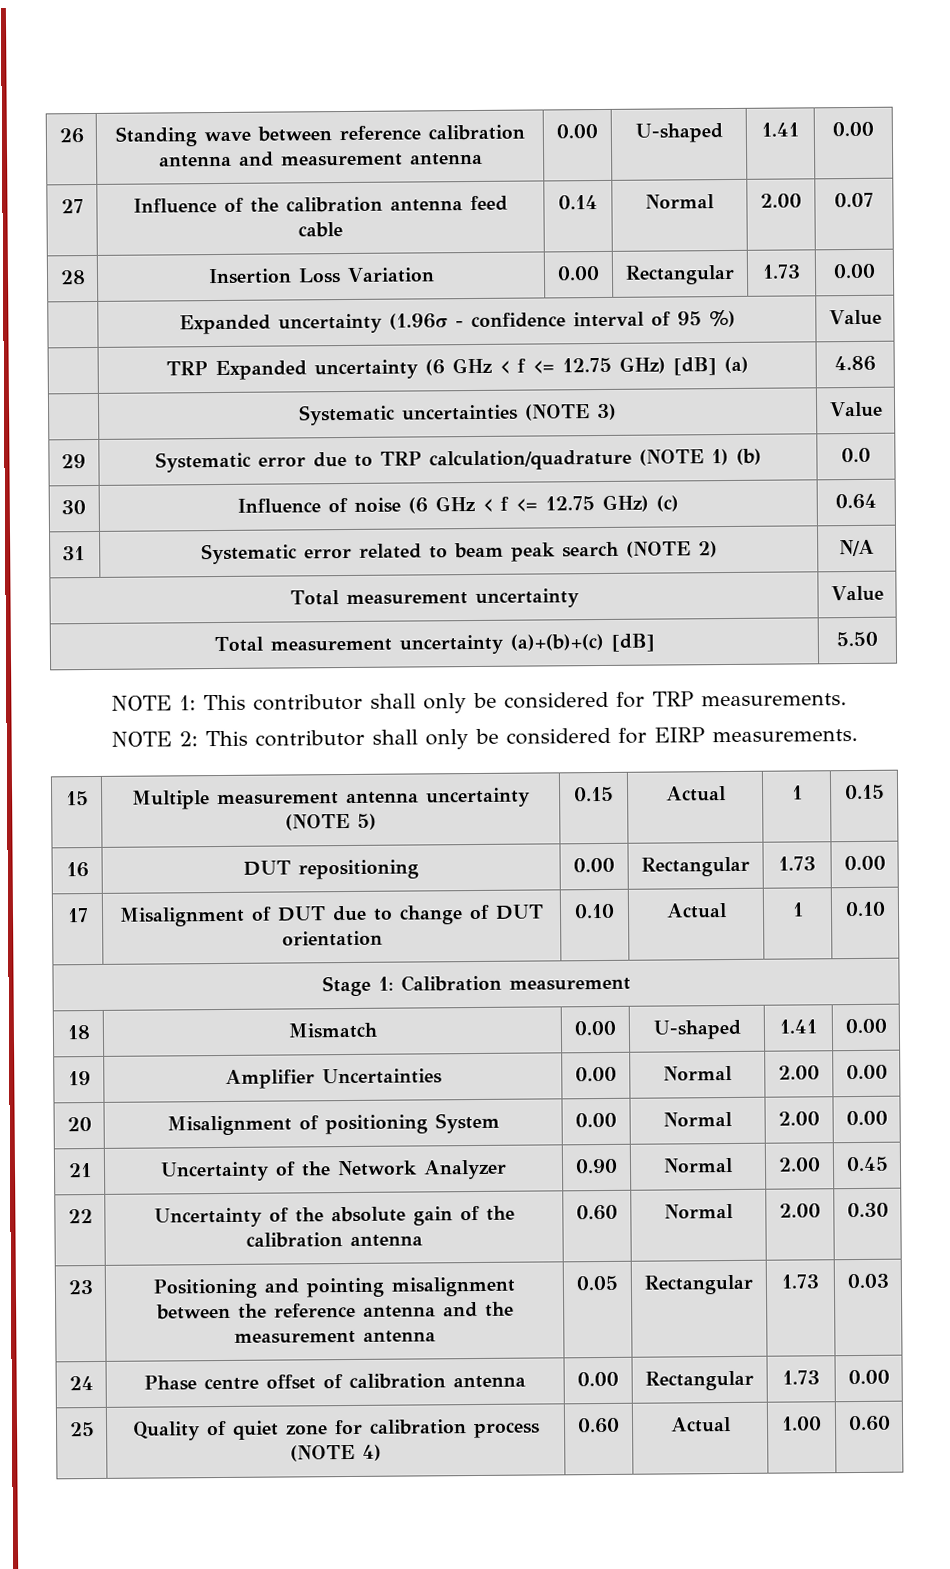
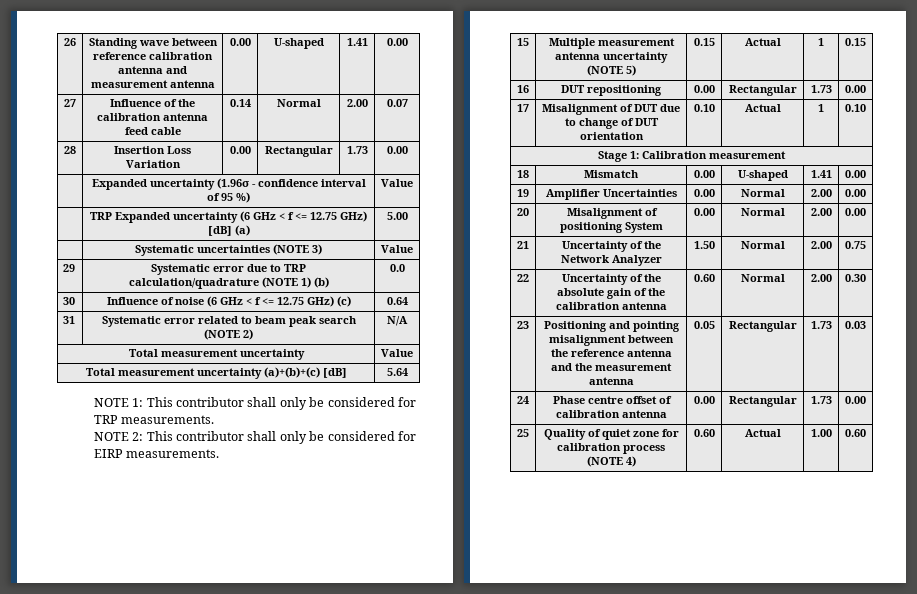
[834,355,876,372] 4.86 -> [386,212,408,220] 5.00
[836,631,878,647] 5.50 -> [386,368,408,376] 5.64
[575,1158,618,1174] [663,1157,733,1173] [778,1157,821,1172] [845,1156,889,1172] 0.90 | Normal | 2.00 | 0.45 -> [693,241,715,249] [740,241,785,249] [810,241,832,249] [845,241,866,249] 1.50 | Normal | 2.00 | 0.75

